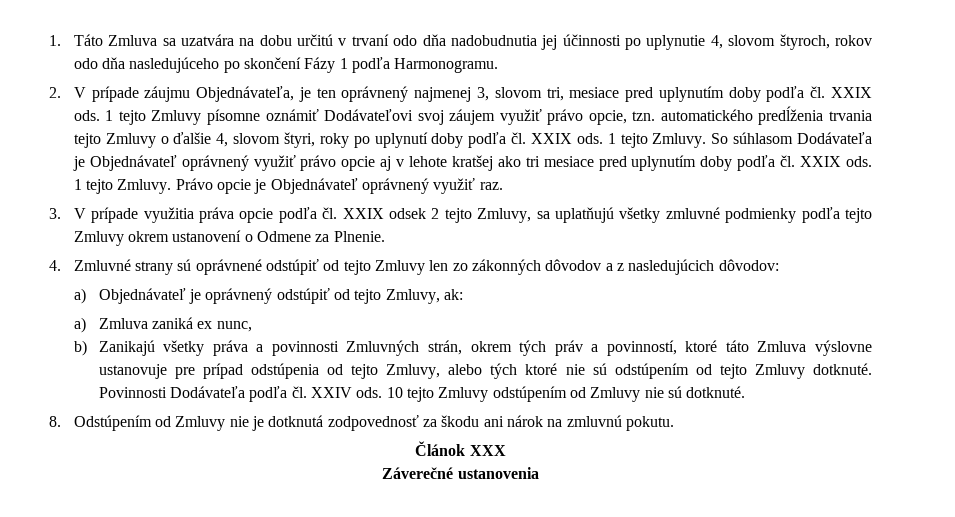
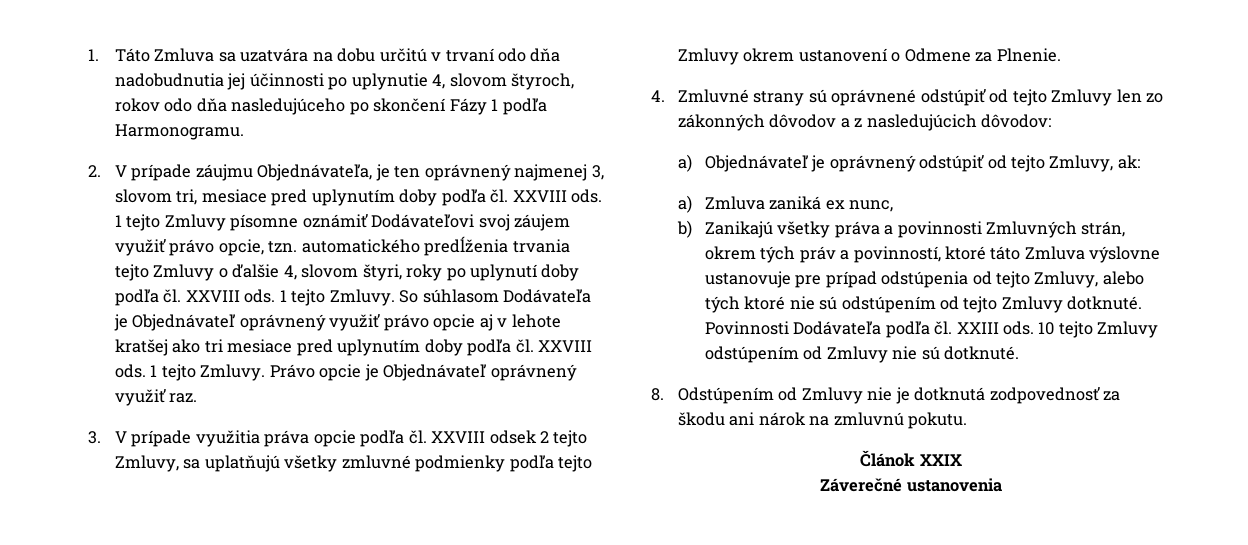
[831,87,872,98] XXIX -> [512,190,567,202] XXVIII
[530,133,572,144] XXIX -> [185,290,240,302] XXVIII
[800,156,842,167] XXIX -> [537,340,592,352] XXVIII
[342,208,384,219] XXIX -> [431,431,486,443] XXVIII
[310,387,352,398] XXIV -> [956,322,999,334] XXIII
[469,445,506,456] XXX -> [919,454,962,466] XXIX

